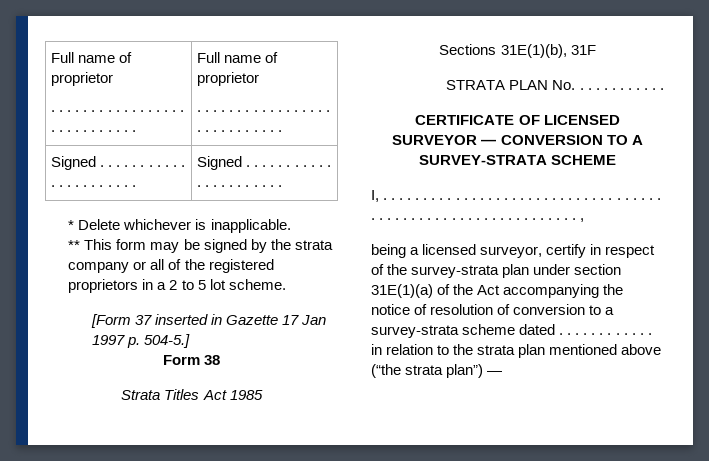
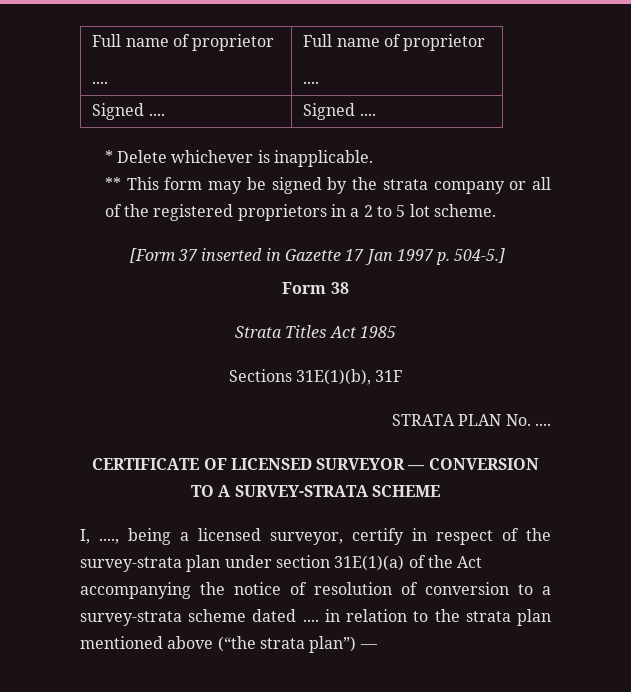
[51,52,133,63] [51,72,114,86] [51,110,184,112] [51,130,136,132] [197,52,279,63] [197,72,260,86] [197,110,330,112] [197,130,282,132] [51,156,185,170] [51,185,136,187] [197,156,331,170] [197,185,282,187] Full name of proprietor // . . . . . . . . . . . . . . . . . . . . . . . . . . . . | Full name of proprietor // . . . . . . . . . . . . . . . . . . . . . . . . . . . . // Signed . . . . . . . . . . . . . . . . . . . . . . | Signed . . . . . . . . . . . . . . . . . . . . . . -> [92,34,275,51] [92,81,109,84] [303,34,486,51] [303,81,320,84] [92,103,165,120] [303,103,376,120] Full name of proprietor // .... | Full name of proprietor // .... // Signed .... | Signed ....
[579,88,665,90] . . . . . . . . . . . -> [535,423,551,426] ....
[383,198,661,200] [371,218,585,222] . . . . . . . . . . . . . . . . . . . . . . . . . . . . . . . . . . . . . . . . . . . . . . . . . . . . . . . . . . . . . , // -> [99,538,119,544] ....,
[559,333,652,335] . . . . . . . . . . . . -> [302,619,319,622] ....

